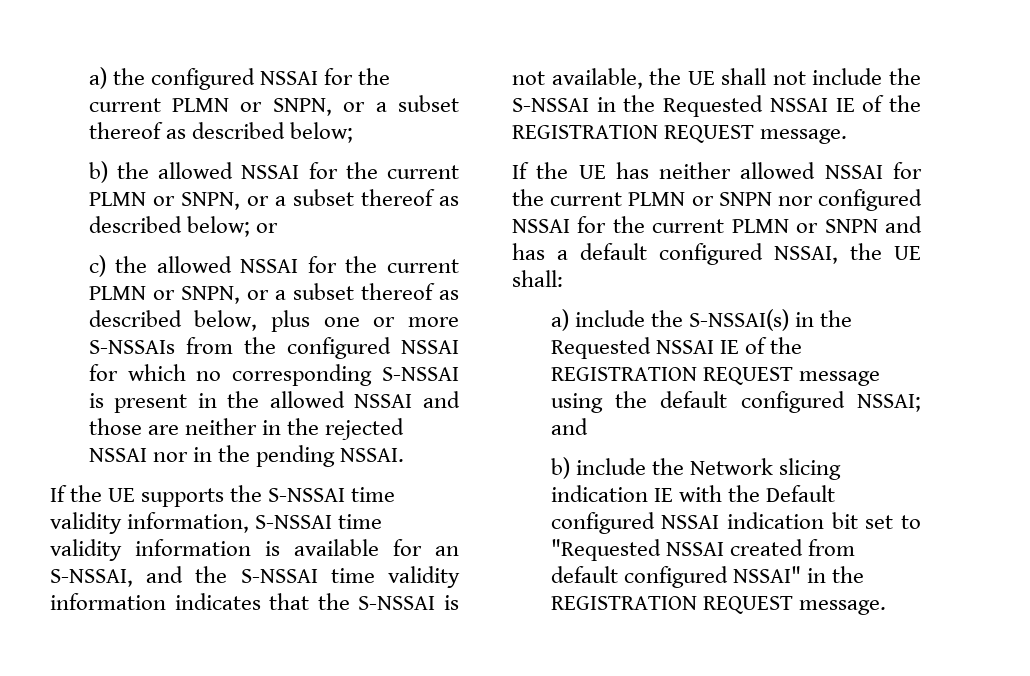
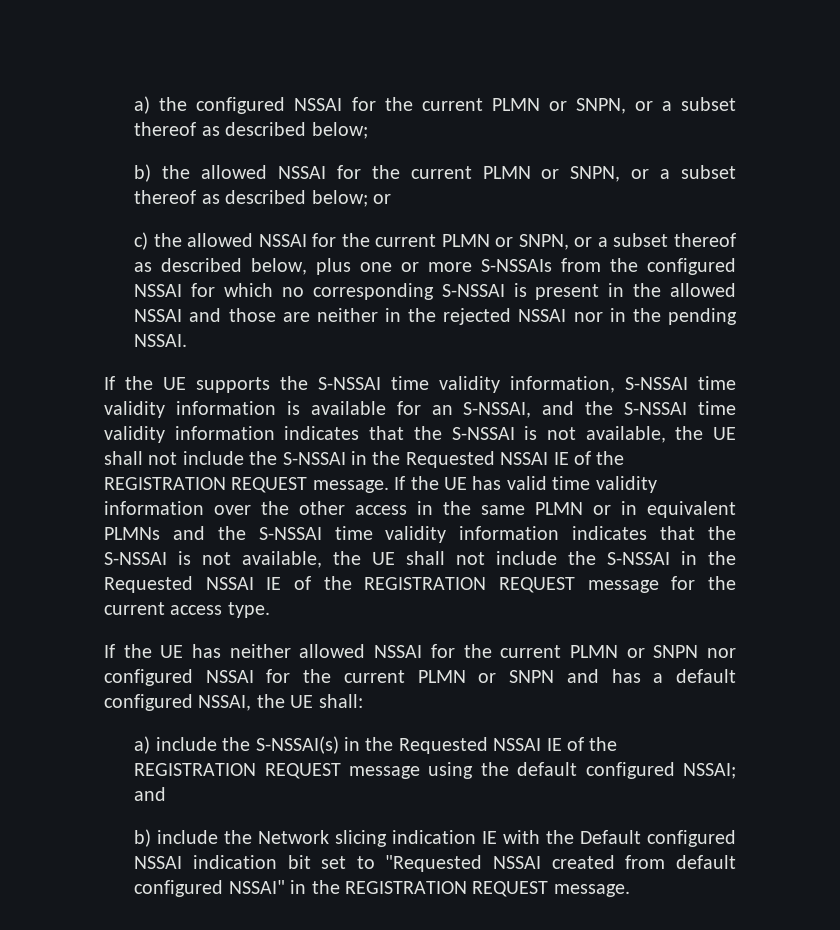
(848, 136) none -> [394,476,657,493] [104,501,736,518] [104,526,737,543] [104,551,736,568] [104,576,736,593] [104,602,270,618] If the UE has valid time validity information over the other access in the same PLMN or in equivalent PLMNs and the S-NSSAI time validity information indicates that the S-NSSAI is not available, the UE shall not include the S-NSSAI in the Requested NSSAI IE of the REGISTRATION REQUEST message for the current access type.

